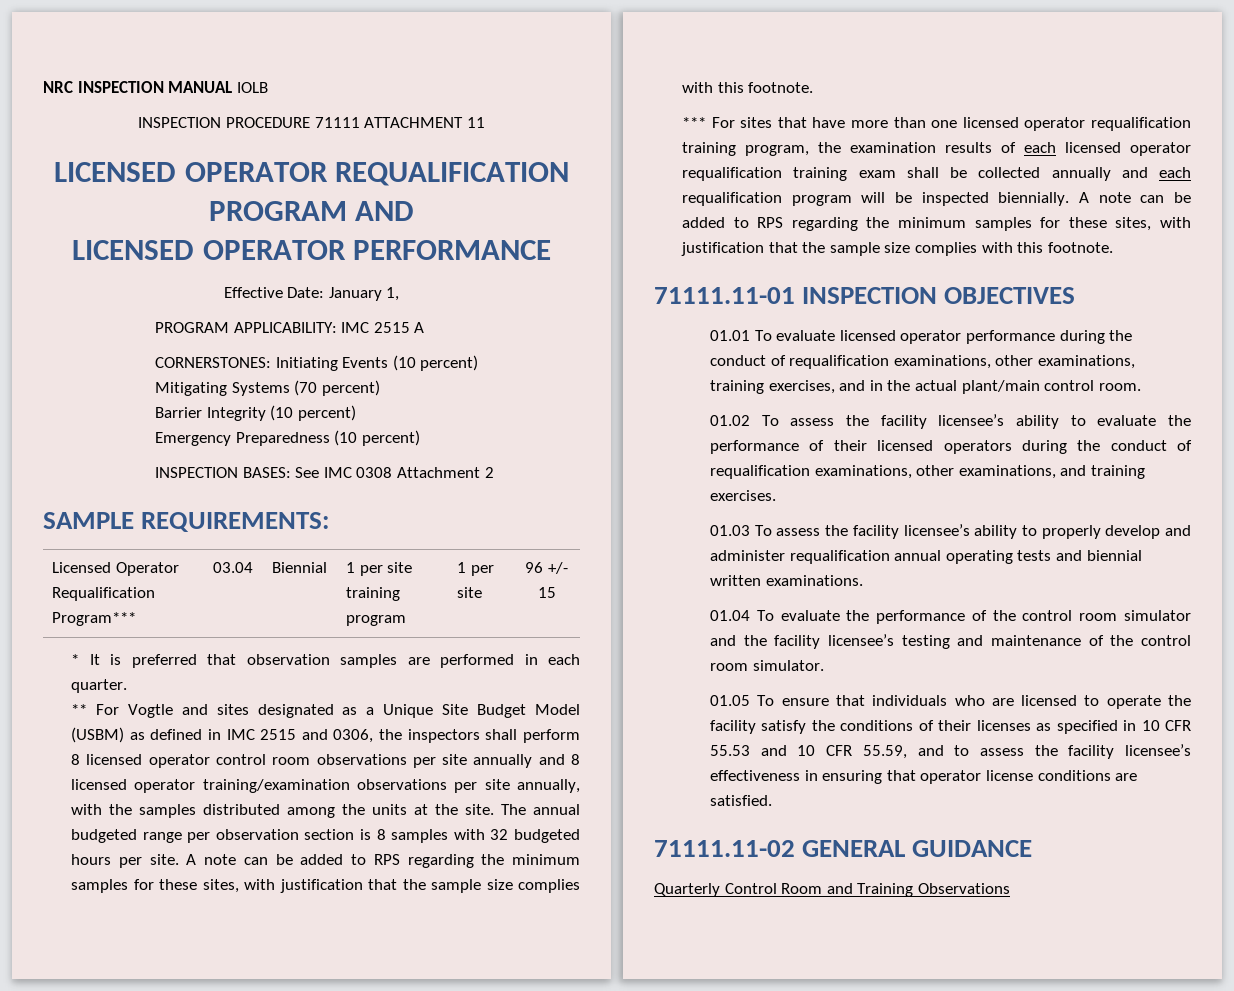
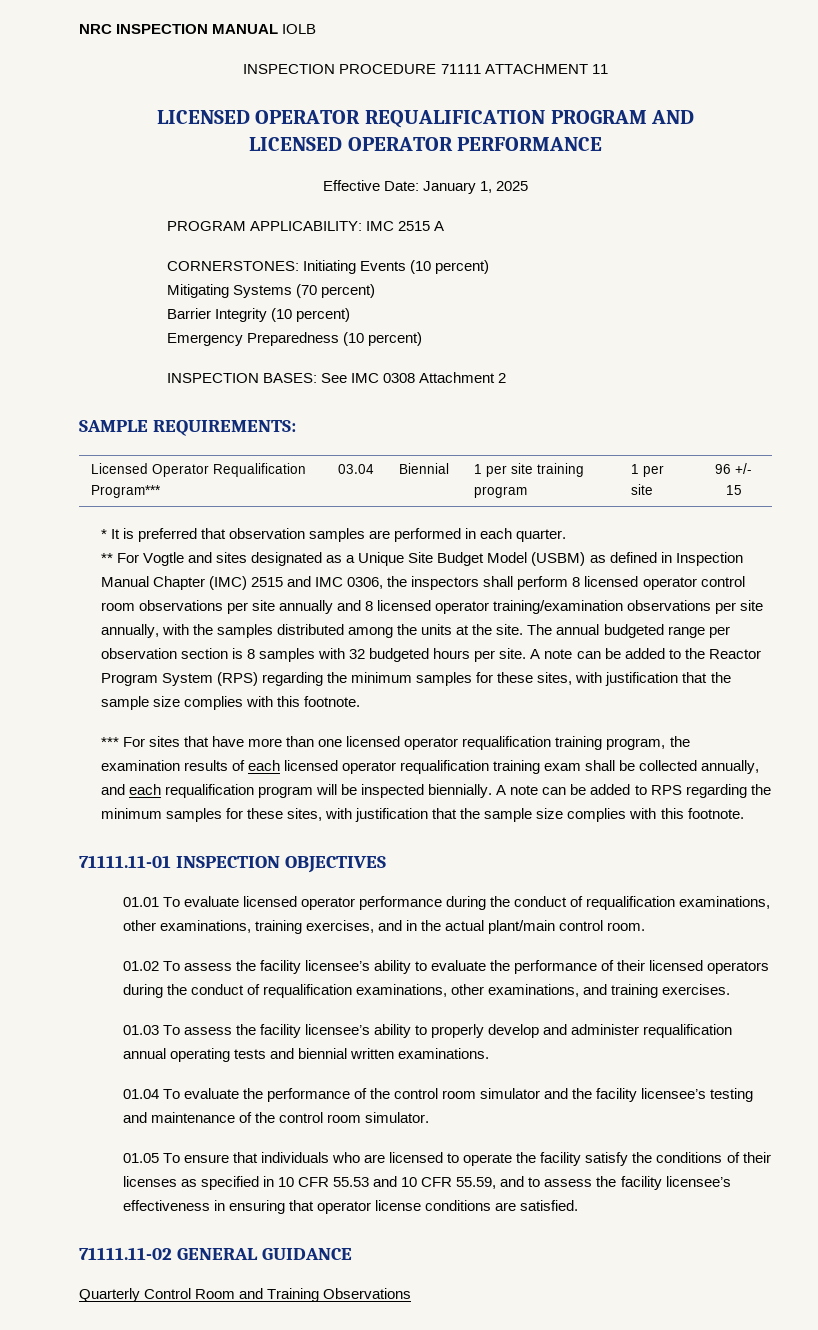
(400, 294) none -> [496,181,529,191] 2025
[226,729,255,740] IMC -> [675,552,743,566] [100,576,247,590] Inspection Manual Chapter (IMC)
(328, 734) none -> [315,577,344,587] IMC
[373,854,400,865] RPS -> [684,648,761,659] [100,672,258,686] the Reactor Program System (RPS)
[1051,167,1111,181] annually -> [701,760,760,774] annually,

